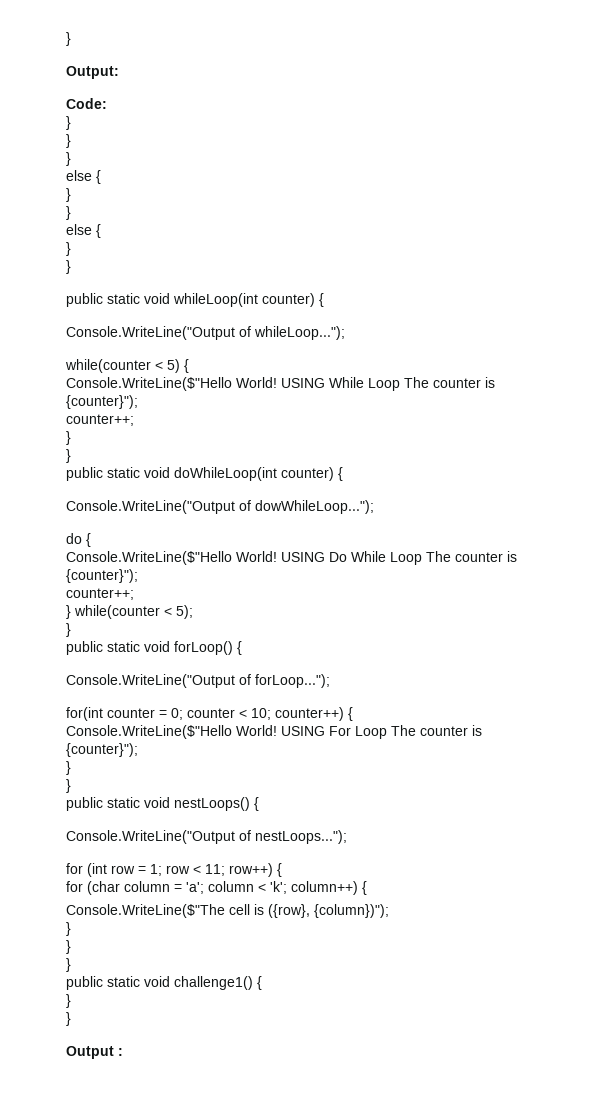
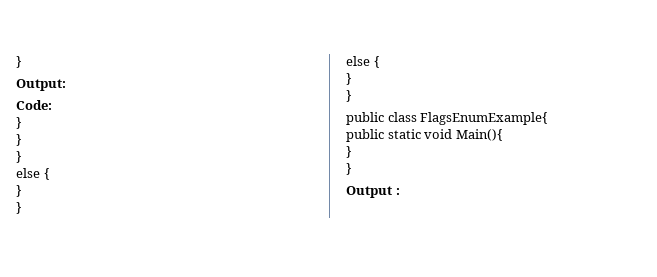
[107,293,324,307] [66,326,345,340] [65,359,189,373] [66,377,495,391] [66,395,138,409] [66,414,134,426] [66,431,71,445] [66,449,71,463] [66,467,343,481] [66,500,374,514] [66,533,91,547] [66,551,517,565] [66,569,138,583] [66,588,134,600] [66,605,193,619] [66,623,71,637] [66,641,242,655] [66,674,330,688] [66,707,353,721] [66,725,482,739] [66,743,138,757] [66,761,71,775] [66,779,71,793] [66,797,259,811] [66,830,347,844] [66,863,282,877] [66,881,367,895] [66,904,389,918] [66,922,71,936] [66,940,71,954] [66,958,71,972] [66,976,262,990] static void whileLoop(int counter) { // Console.WriteLine("Output of whileLoop..."); // while(counter < 5) { // Console.WriteLine($"Hello World! USING While Loop The counter is {counter}"); // counter++; // } // } // public static void doWhileLoop(int counter) { // Console.WriteLine("Output of dowWhileLoop..."); // do { // Console.WriteLine($"Hello World! USING Do While Loop The counter is {counter}"); // counter++; // } while(counter < 5); // } // public static void forLoop() { // Console.WriteLine("Output of forLoop..."); // for(int counter = 0; counter < 10; counter++) { // Console.WriteLine($"Hello World! USING For Loop The counter is {counter}"); // } // } // public static void nestLoops() { // Console.WriteLine("Output of nestLoops..."); // for (int row = 1; row < 11; row++) { // for (char column = 'a'; column < 'k'; column++) { // Console.WriteLine($"The cell is ({row}, {column})"); // } // } // } // public static void challenge1() { -> [387,112,549,125] [346,129,503,142] class FlagsEnumExample{ // public static void Main(){

